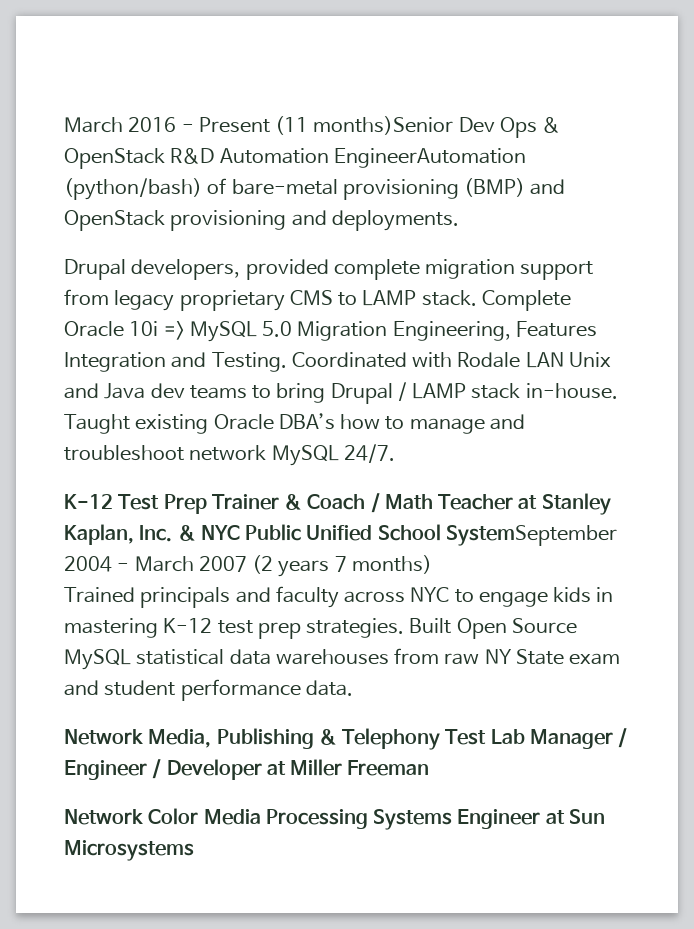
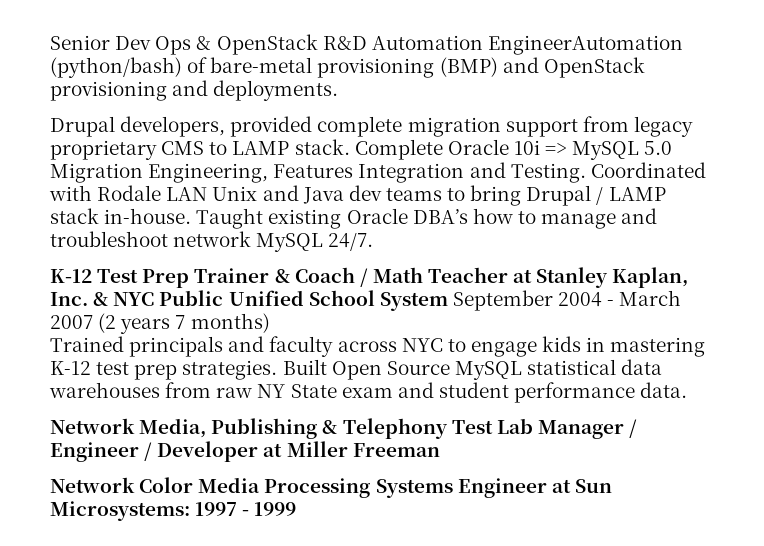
[64,116,454,135] March 2016 - Present (11 months)Senior -> [50,35,110,50] Senior
[445,525,617,546] SystemSeptember -> [379,290,553,311] System September
[64,840,194,861] Microsystems -> [50,501,297,521] Microsystems: 1997 - 1999

